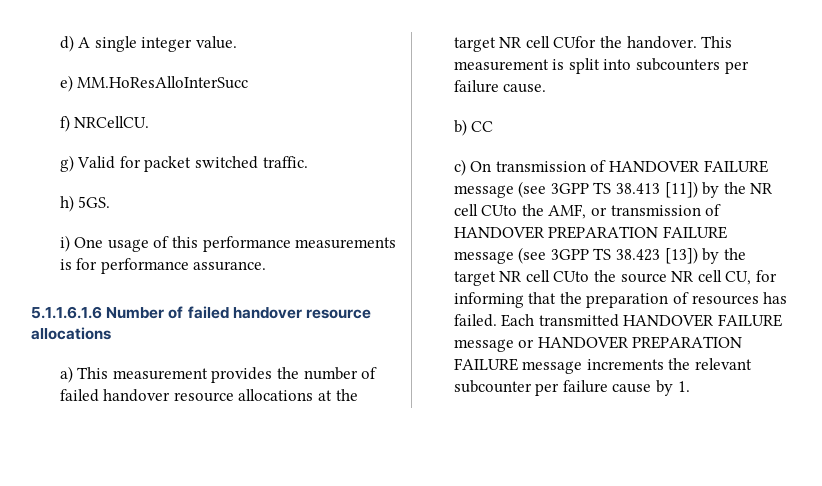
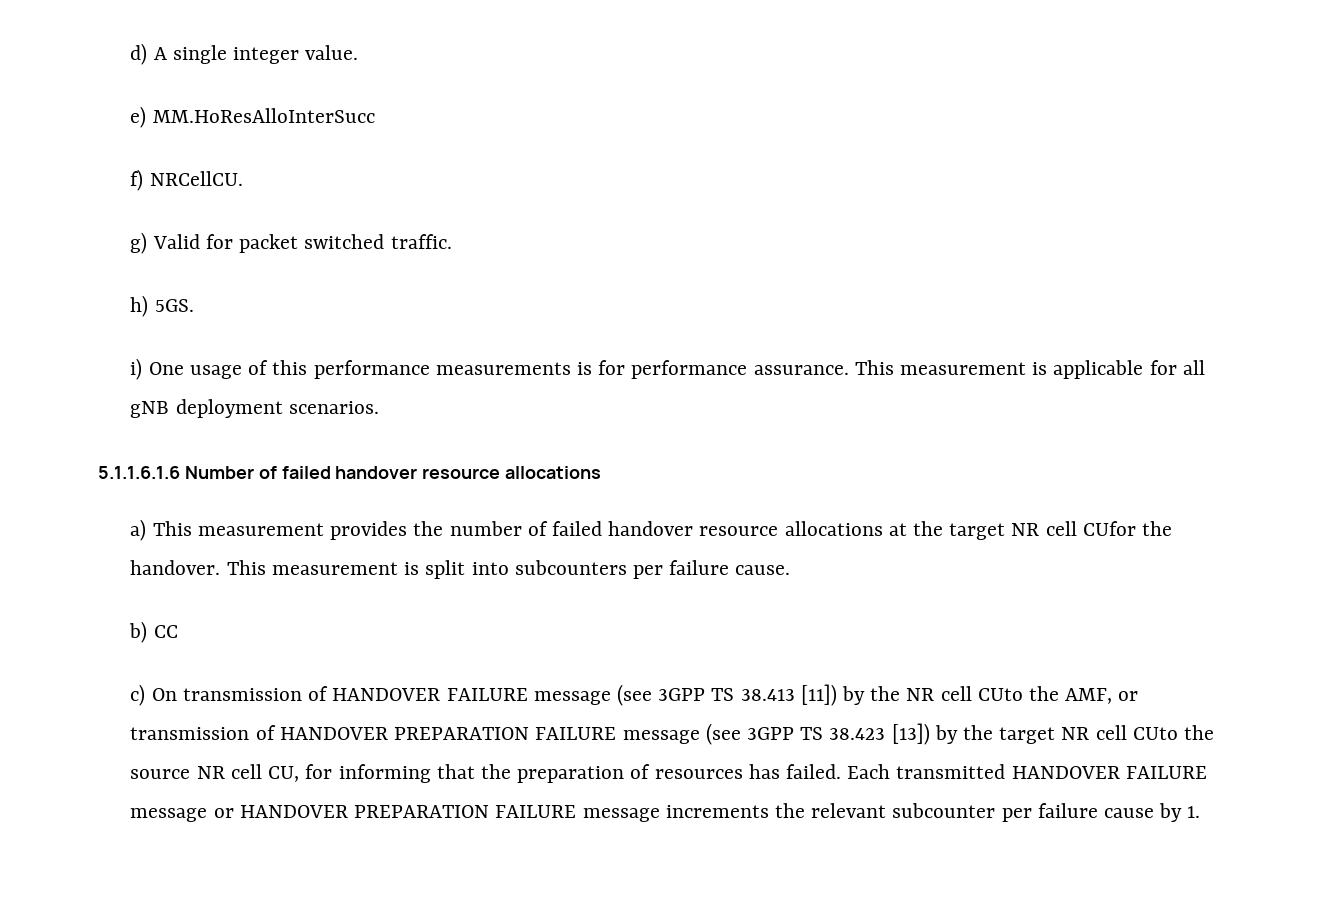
(267, 266) none -> [854,360,1205,379] [130,399,379,418] This measurement is applicable for all gNB deployment scenarios.

